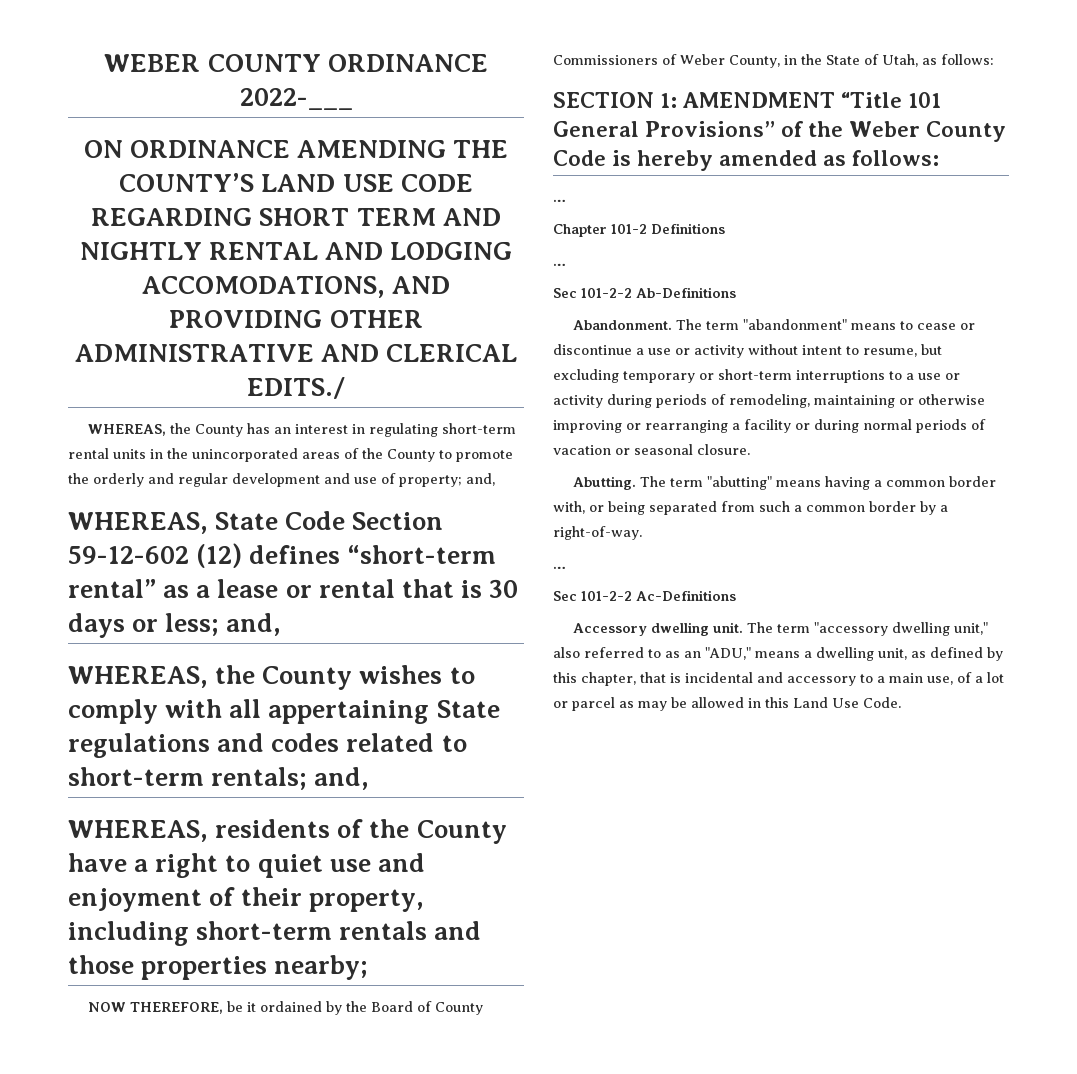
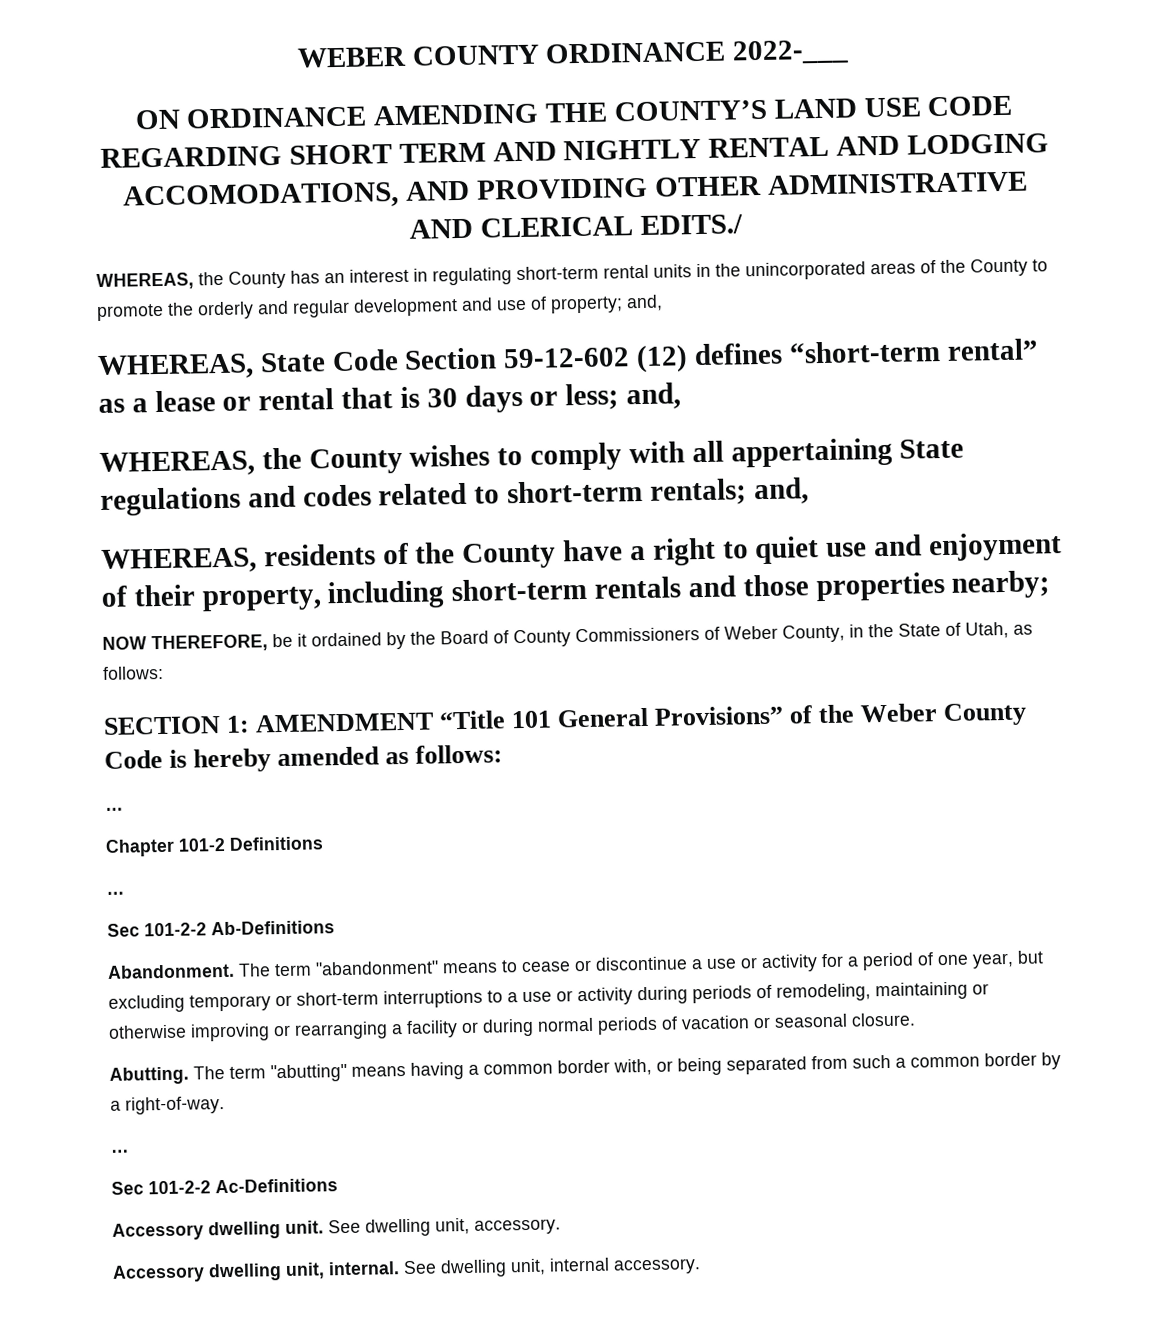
[748,344,917,357] without intent to resume, -> [821,952,1014,971] for a period of one year,
[746,622,988,636] [553,647,1003,661] [553,672,1004,686] [553,697,901,711] The term "accessory dwelling unit," also referred to as an "ADU," means a dwelling unit, as defined by this chapter, that is incidental and accessory to a main use, of a lot or parcel as may be allowed in this Land Use Code. -> [328,1217,561,1237] [112,1257,701,1283] See dwelling unit, accessory. // Accessory dwelling unit, internal. See dwelling unit, internal accessory.

